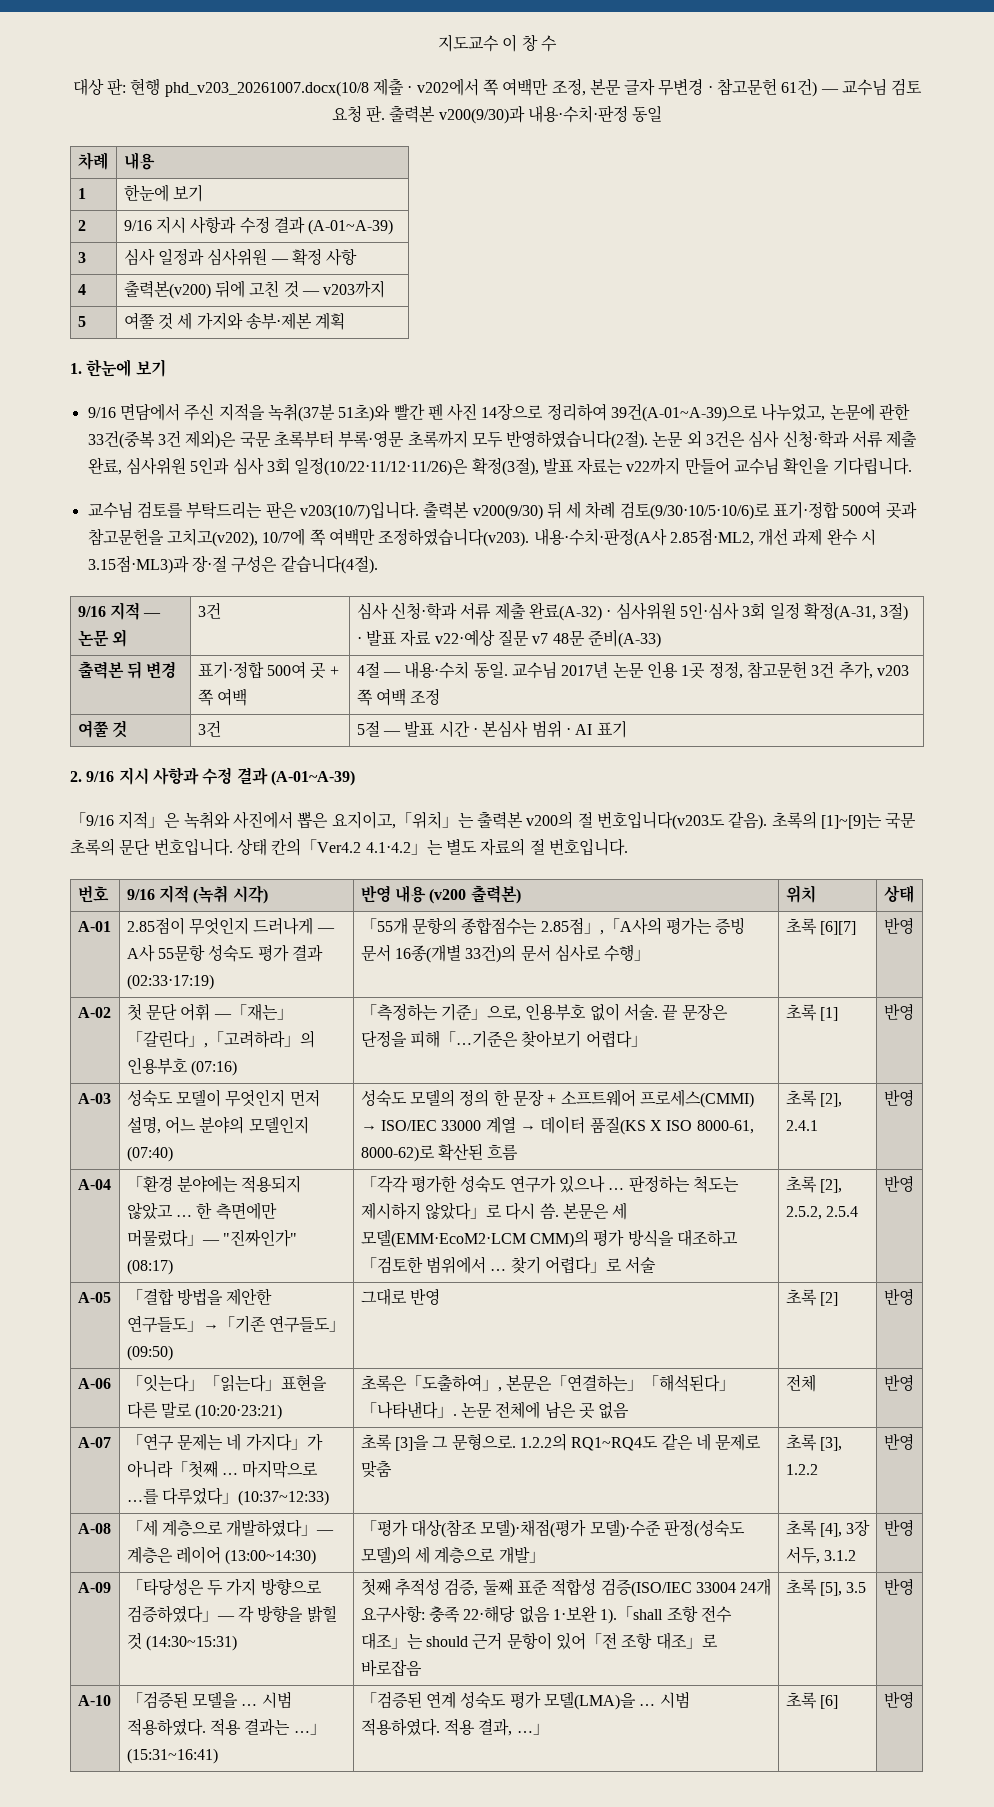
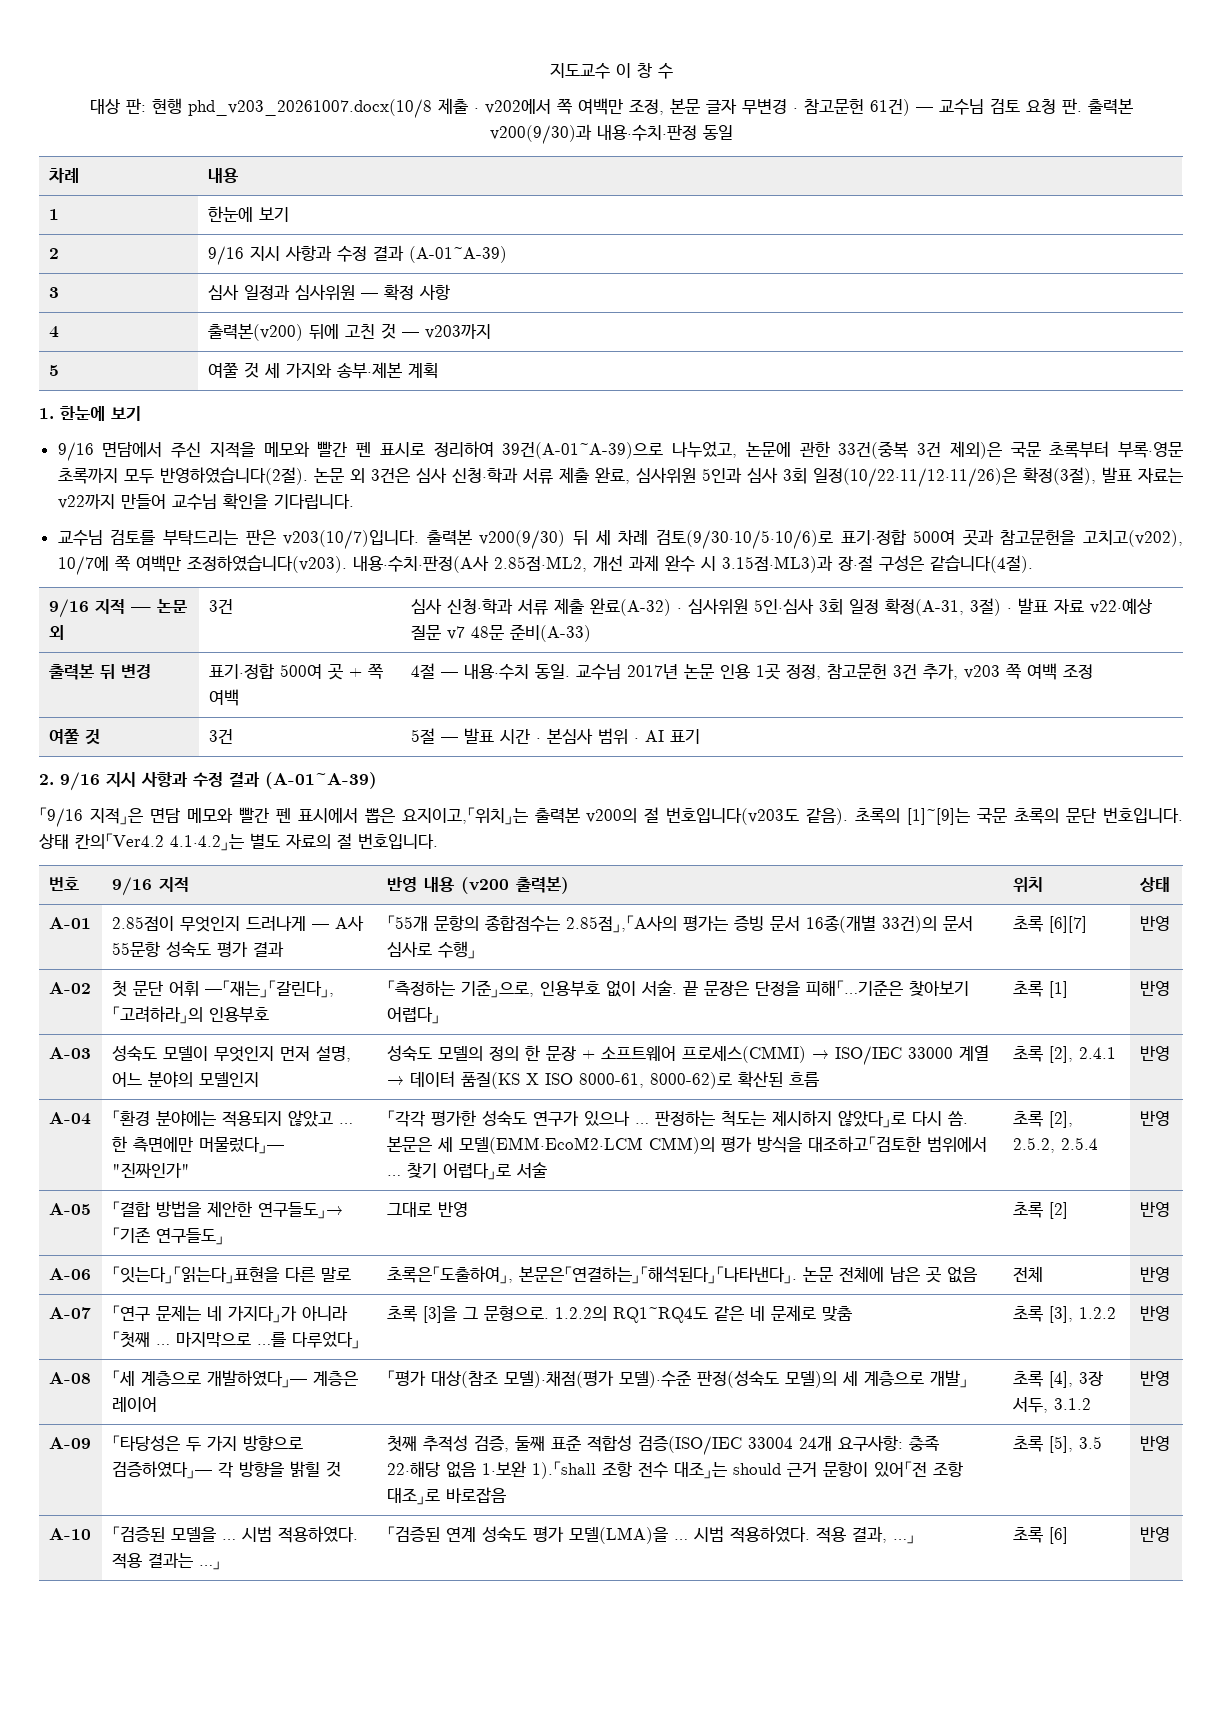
[267,403,544,422] 녹취(37분 51초)와 빨간 펜 사진 14장으로 -> [263,441,425,457] 메모와 빨간 펜 표시로
[183,811,293,829] 녹취와 사진에서 -> [149,807,358,823] 면담 메모와 빨간 펜 표시에서
[193,885,268,904] (녹취 시각) -> (190, 884) none
[126,974,214,990] (02:33·17:19) -> (285, 949) none
[190,1060,237,1076] (07:16) -> (270, 1015) none
[126,1146,173,1162] (07:40) -> (260, 1079) none
[126,1259,173,1275] (08:17) -> (191, 1170) none
[126,1345,173,1361] (09:50) -> (225, 1240) none
[195,1404,283,1420] (10:20·23:21) -> (352, 1274) none
[237,1490,329,1506] (10:37~12:33) -> (361, 1344) none
[225,1549,317,1565] (13:00~14:30) -> (158, 1404) none
[145,1635,237,1651] (14:30~15:31) -> (342, 1469) none
[126,1748,218,1764] (15:31~16:41) -> (222, 1565) none

